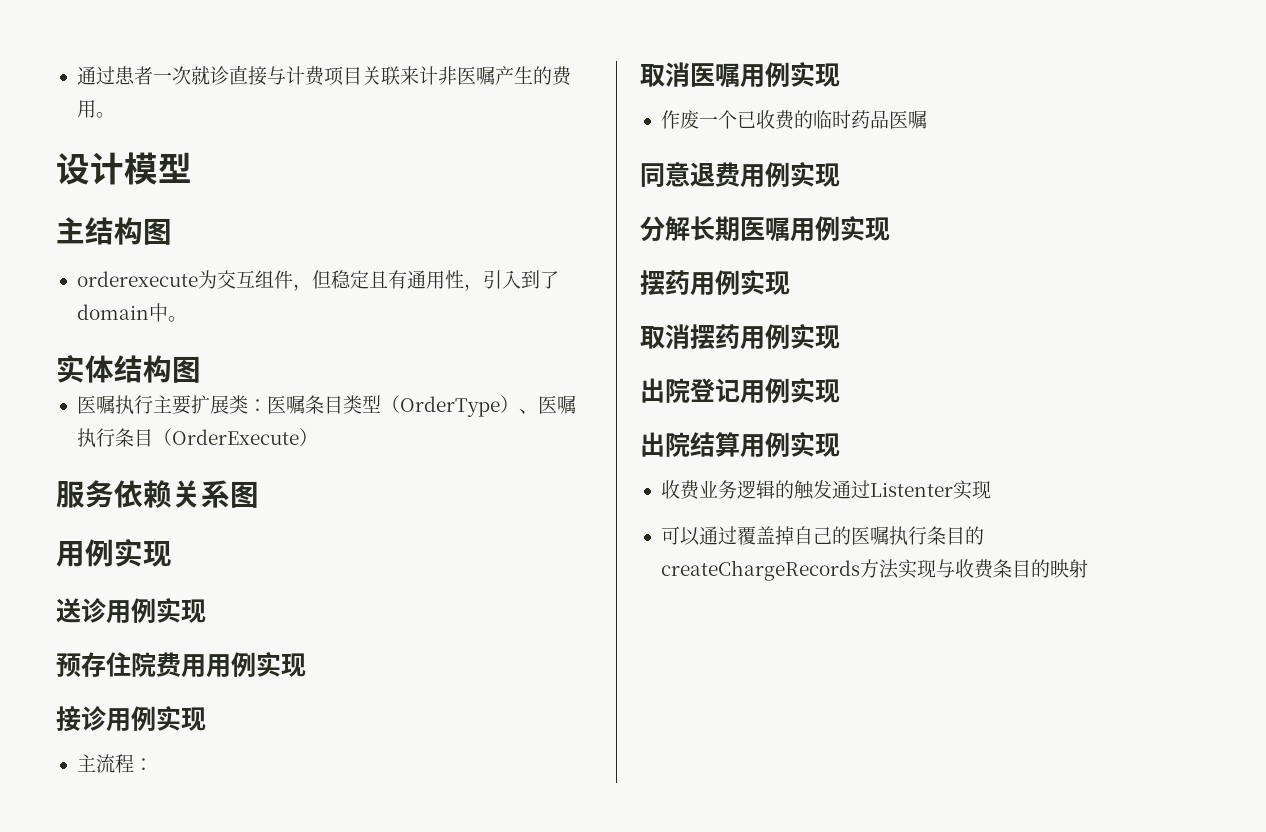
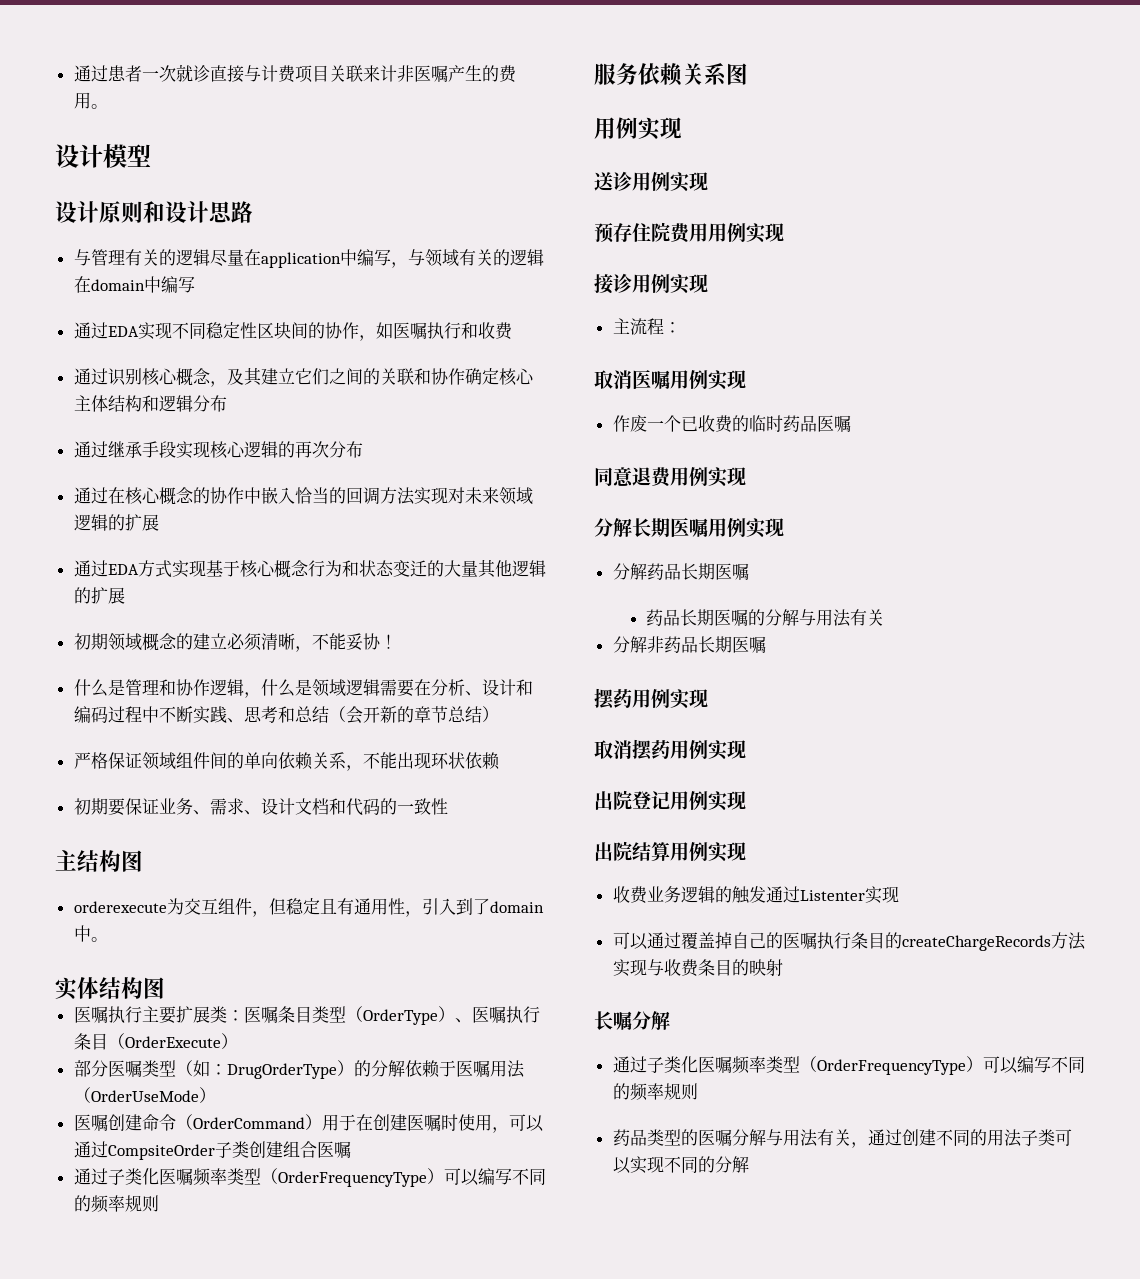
(192, 167) none -> [55,201,253,224] [73,249,544,268] [73,276,195,293] [73,322,513,341] [73,367,534,387] [73,395,227,412] [73,441,363,459] [73,487,533,505] [73,514,159,531] [73,559,546,578] [73,587,125,604] [73,633,397,652] [73,679,533,698] [73,706,499,724] [73,752,500,771] [73,798,448,816] // 设计原则和设计思路 // 与管理有关的逻辑尽量在application中编写，与领域有关的逻辑在domain中编写 // 通过EDA实现不同稳定性区块间的协作，如医嘱执行和收费 // 通过识别核心概念，及其建立它们之间的关联和协作确定核心主体结构和逻辑分布 // 通过继承手段实现核心逻辑的再次分布 // 通过在核心概念的协作中嵌入恰当的回调方法实现对未来领域逻辑的扩展 // 通过EDA方式实现基于核心概念行为和状态变迁的大量其他逻辑的扩展 // 初期领域概念的建立必须清晰，不能妥协！ // 什么是管理和协作逻辑，什么是领域逻辑需要在分析、设计和编码过程中不断实践、思考和总结（会开新的章节总结） // 严格保证领域组件间的单向依赖关系，不能出现环状依赖 // 初期要保证业务、需求、设计文档和代码的一致性
(318, 437) none -> [73,1060,525,1079] [73,1087,216,1103] [73,1114,544,1133] [73,1141,351,1160] [73,1168,546,1187] [73,1195,159,1213] // 部分医嘱类型（如：DrugOrderType）的分解依赖于医嘱用法（OrderUseMode） // 医嘱创建命令（OrderCommand）用于在创建医嘱时使用，可以通过CompsiteOrder子类创建组合医嘱 // 通过子类化医嘱频率类型（OrderFrequencyType）可以编写不同的频率规则
(890, 229) none -> [612,563,749,580] [646,609,885,627] [612,636,766,653] // 分解药品长期医嘱 // 药品长期医嘱的分解与用法有关 // 分解非药品长期医嘱
(1088, 568) none -> [594,1011,670,1031] [612,1056,1085,1075] [612,1083,698,1101] [612,1129,1072,1148] [612,1156,749,1174] // 长嘱分解 // 通过子类化医嘱频率类型（OrderFrequencyType）可以编写不同的频率规则 // 药品类型的医嘱分解与用法有关，通过创建不同的用法子类可以实现不同的分解

